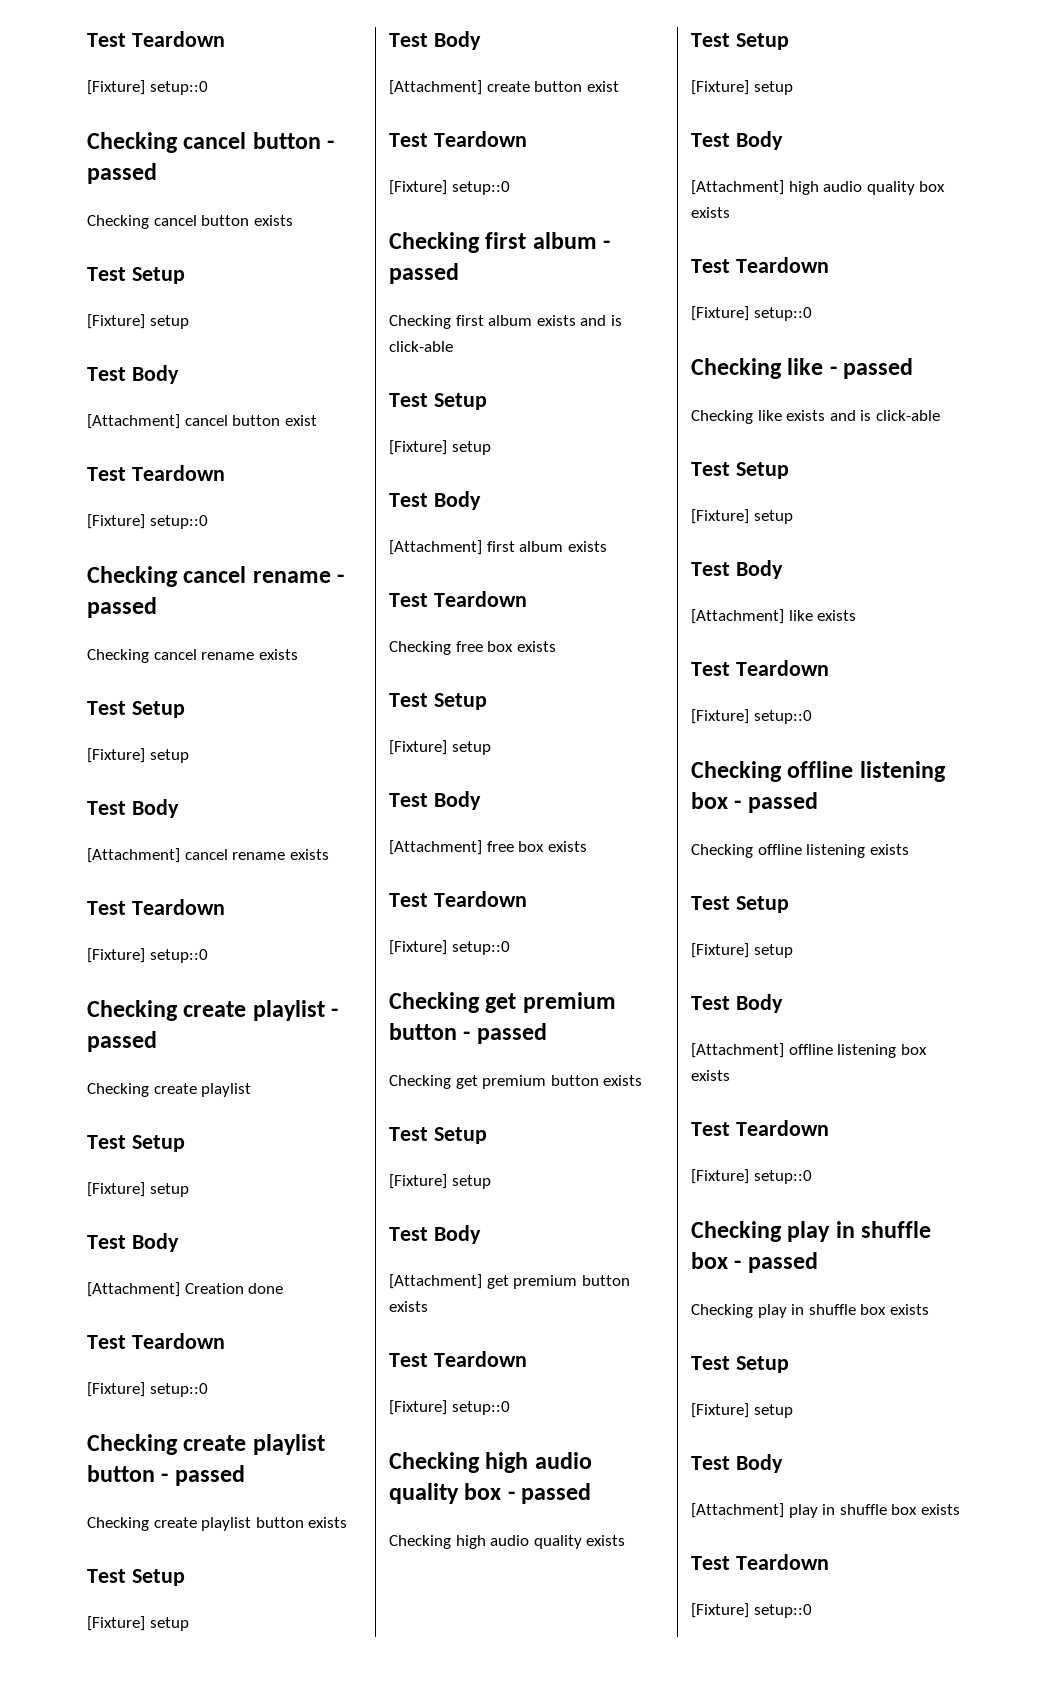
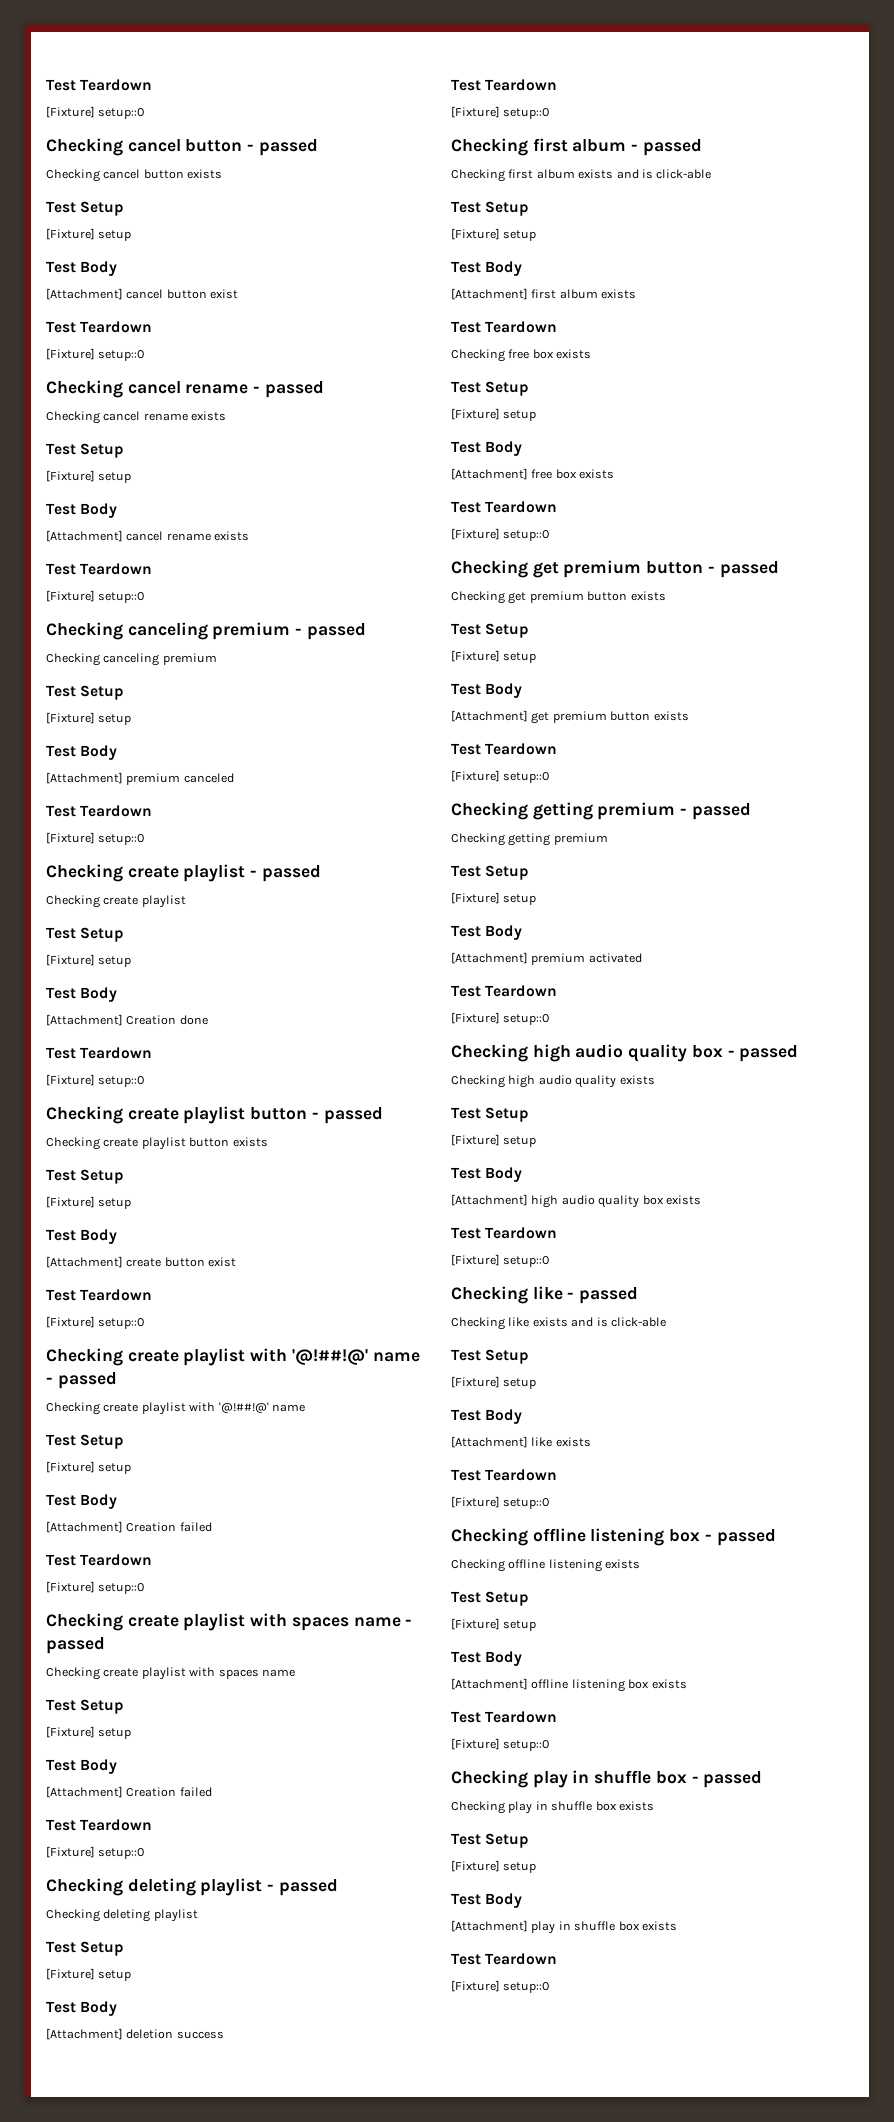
(208, 956) none -> [46,622,366,640] [46,653,217,666] [46,685,124,700] [46,712,132,725] [46,745,118,760] [46,772,234,785] [46,805,153,817] [46,832,145,845] // Checking canceling premium - passed // Checking canceling premium // Test Setup // [Fixture] setup // Test Body // [Attachment] premium canceled // Test Teardown // [Fixture] setup::0
(510, 188) none -> [46,1348,420,1366] [46,1372,117,1389] [46,1402,305,1415] [46,1434,124,1449] [46,1461,132,1474] [46,1494,118,1509] [46,1521,212,1533] [46,1554,153,1566] [46,1581,145,1594] [46,1613,413,1631] [46,1637,105,1654] [46,1667,295,1680] [46,1699,124,1714] [46,1726,132,1739] [46,1759,118,1774] [46,1786,212,1798] [46,1819,153,1831] [46,1846,145,1859] [46,1878,338,1896] [46,1909,198,1922] [46,1941,124,1956] [46,1968,132,1981] [46,2001,118,2016] [46,2028,224,2040] [451,79,558,91] [451,106,550,119] // Checking create playlist with '@!##!@' name - passed // Checking create playlist with '@!##!@' name // Test Setup // [Fixture] setup // Test Body // [Attachment] Creation failed // Test Teardown // [Fixture] setup::0 // Checking create playlist with spaces name - passed // Checking create playlist with spaces name // Test Setup // [Fixture] setup // Test Body // [Attachment] Creation failed // Test Teardown // [Fixture] setup::0 // Checking deleting playlist - passed // Checking deleting playlist // Test Setup // [Fixture] setup // Test Body // [Attachment] deletion success // Test Teardown // [Fixture] setup::0
(510, 1408) none -> [451,802,751,820] [451,833,608,846] [451,865,529,880] [451,892,537,905] [451,925,523,940] [451,952,642,965] [451,985,558,997] [451,1012,550,1025] // Checking getting premium - passed // Checking getting premium // Test Setup // [Fixture] setup // Test Body // [Attachment] premium activated // Test Teardown // [Fixture] setup::0

